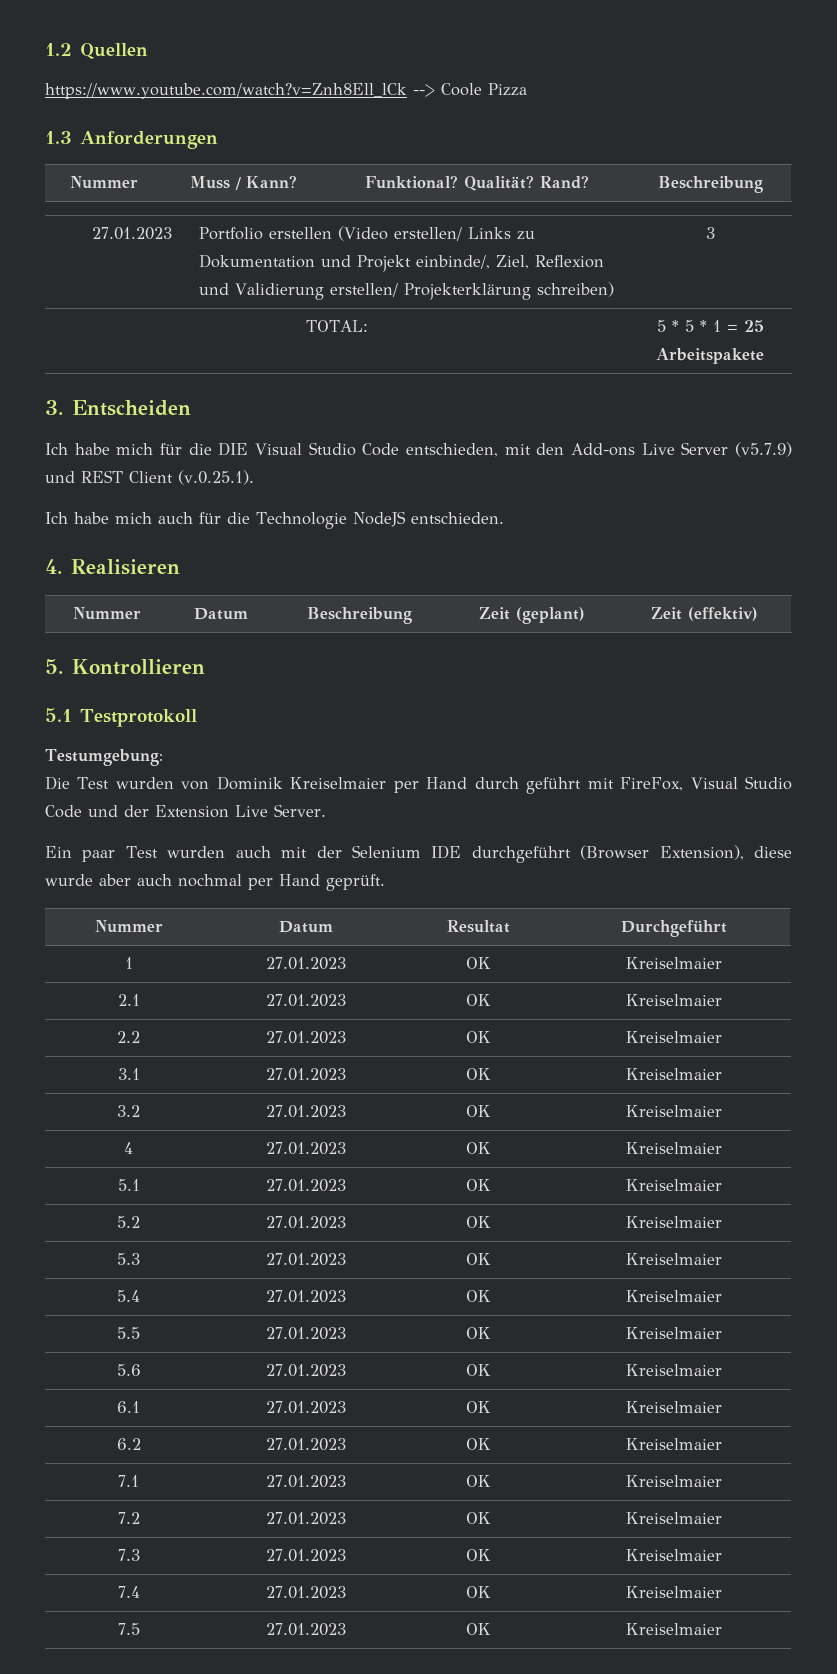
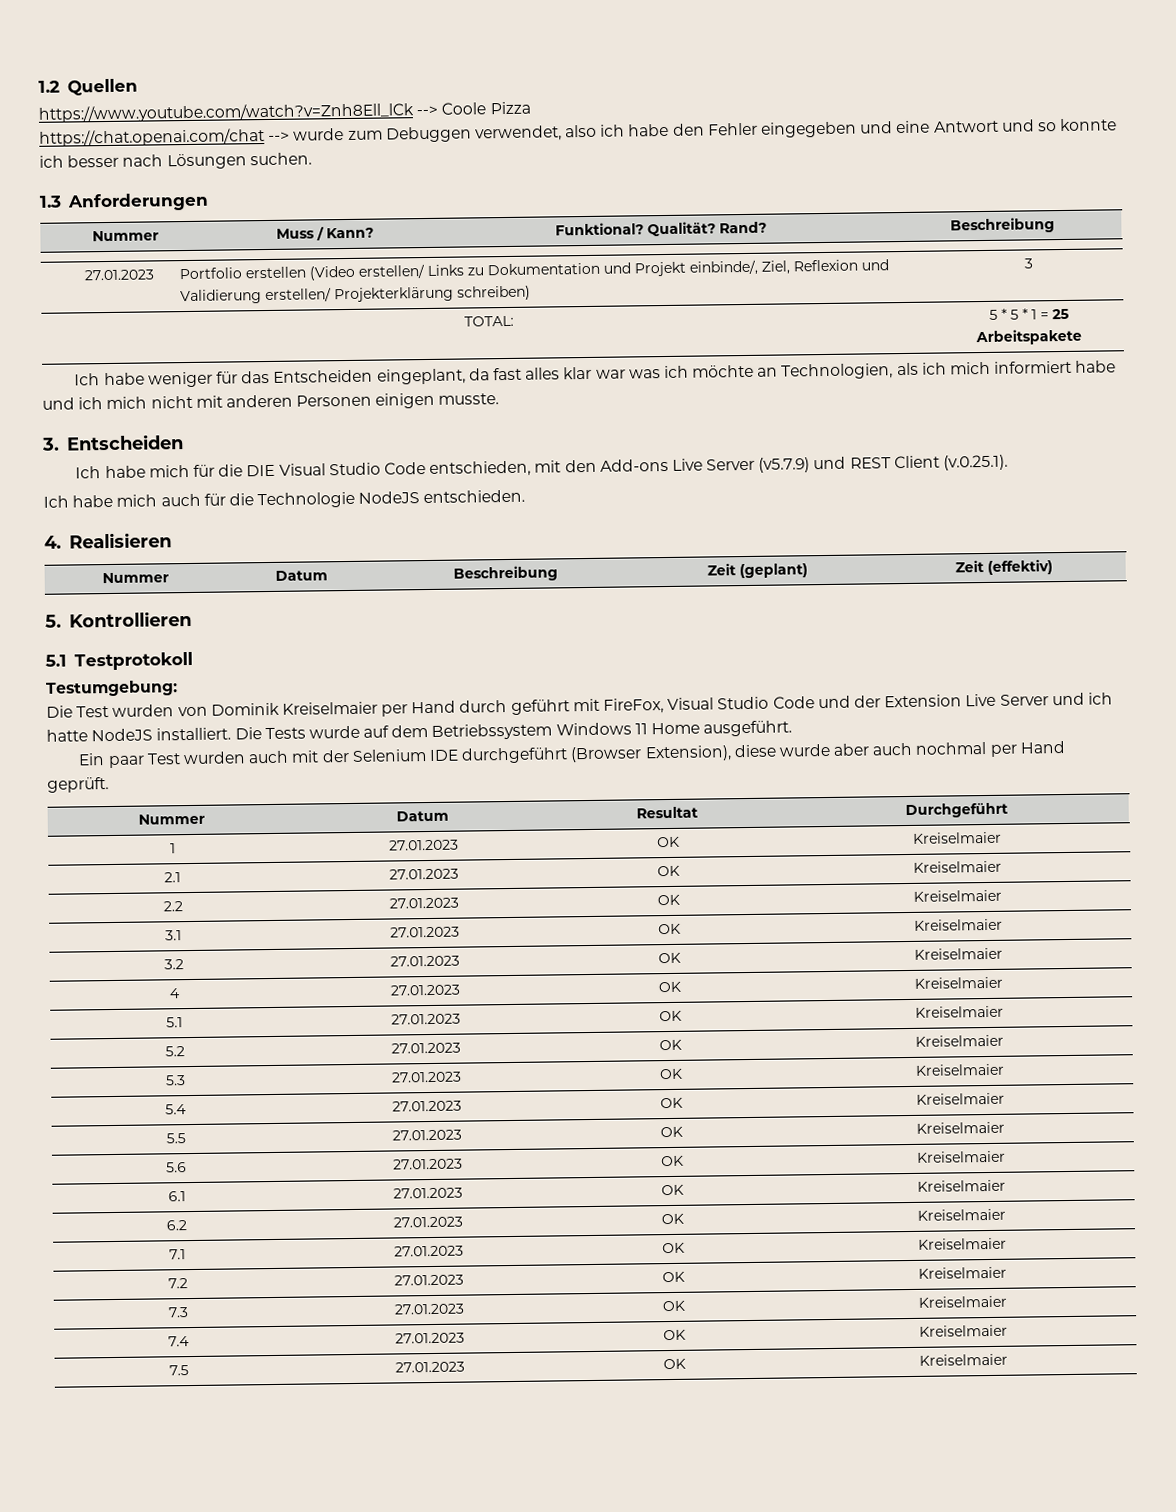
(527, 89) none -> [39,118,1118,147] [39,152,312,170] // https://chat.openai.com/chat --> wurde zum Debuggen verwendet, also ich habe den Fehler eingegeben und eine Antwort und so konnte ich besser nach Lösungen suchen.
(765, 356) none -> [74,360,1117,388] [42,392,500,410] // Ich habe weniger für das Entscheiden eingeplant, da fast alles klar war was ich möchte an Technologien, als ich mich informiert habe und ich mich nicht mit anderen Personen einigen musste.
[274,804,326,817] Server. -> [999,692,1113,706] [46,720,793,742] Server und ich hatte NodeJS installiert. Die Tests wurde auf dem Betriebssystem Windows 11 Home ausgeführt.

